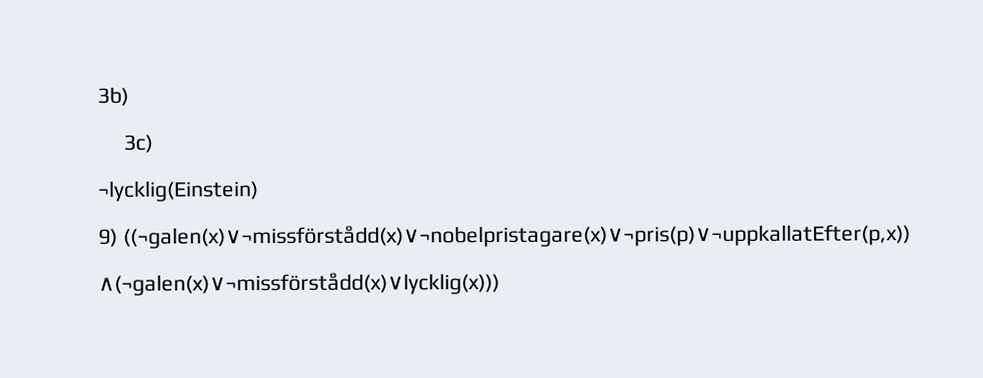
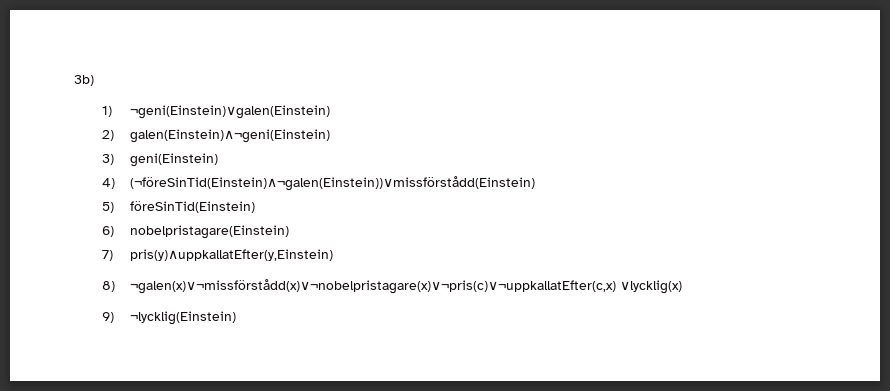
[123,134,154,153] [97,180,259,202] [98,223,911,249] [98,271,500,296] 3c) // ¬lycklig(Einstein) // 9) ((¬galen(x)∨¬missförstådd(x)∨¬nobelpristagare(x)∨¬pris(p)∨¬uppkallatEfter(p,x)) // ∧(¬galen(x)∨¬missförstådd(x)∨lycklig(x))) -> [101,105,330,119] [101,129,330,143] [101,153,218,167] [101,176,535,191] [101,201,255,213] [101,225,289,239] [101,249,333,261] [101,279,682,294] [101,311,236,325] 1) ¬geni(Einstein)∨galen(Einstein) // 2) galen(Einstein)∧¬geni(Einstein) // 3) geni(Einstein) // 4) (¬föreSinTid(Einstein)∧¬galen(Einstein))∨missförstådd(Einstein) // 5) föreSinTid(Einstein) // 6) nobelpristagare(Einstein) // 7) pris(y)∧uppkallatEfter(y,Einstein) // 8) ¬galen(x)∨¬missförstådd(x)∨¬nobelpristagare(x)∨¬pris(c)∨¬uppkallatEfter(c,x) ∨lycklig(x) // 9) ¬lycklig(Einstein)

